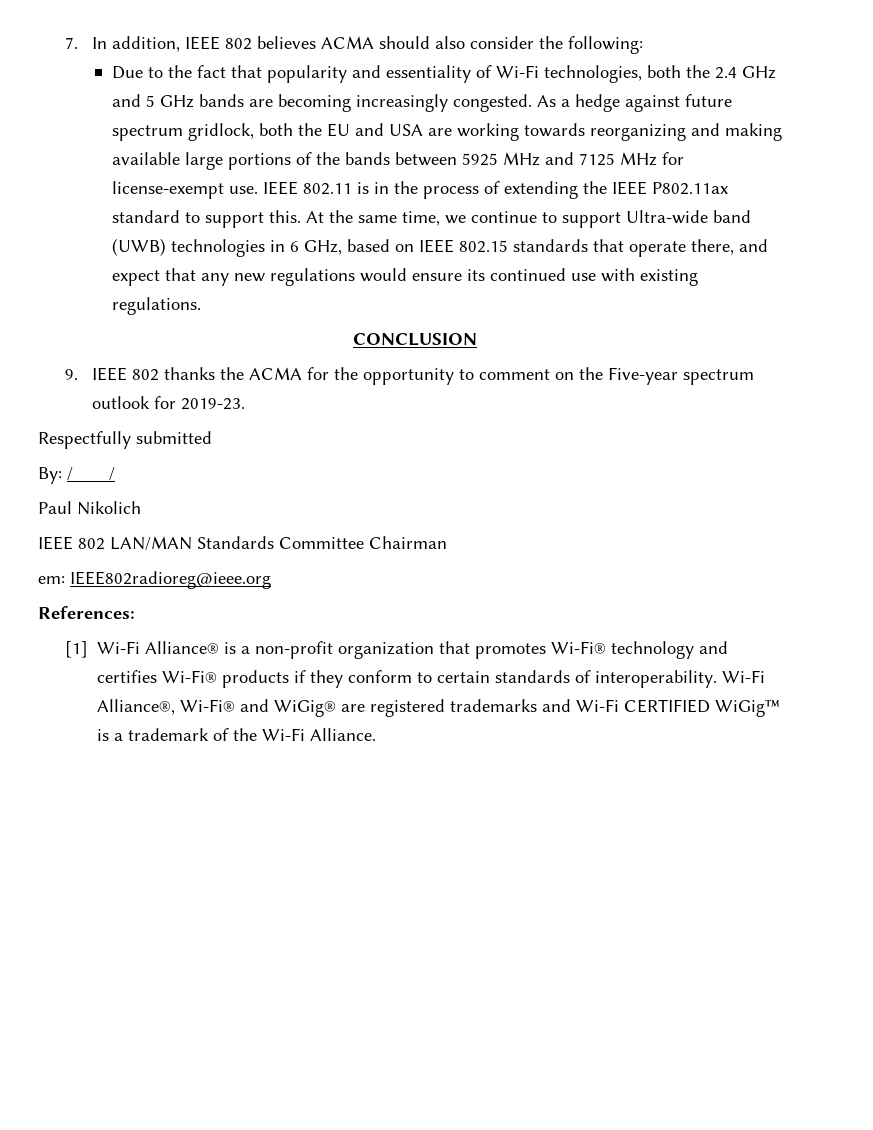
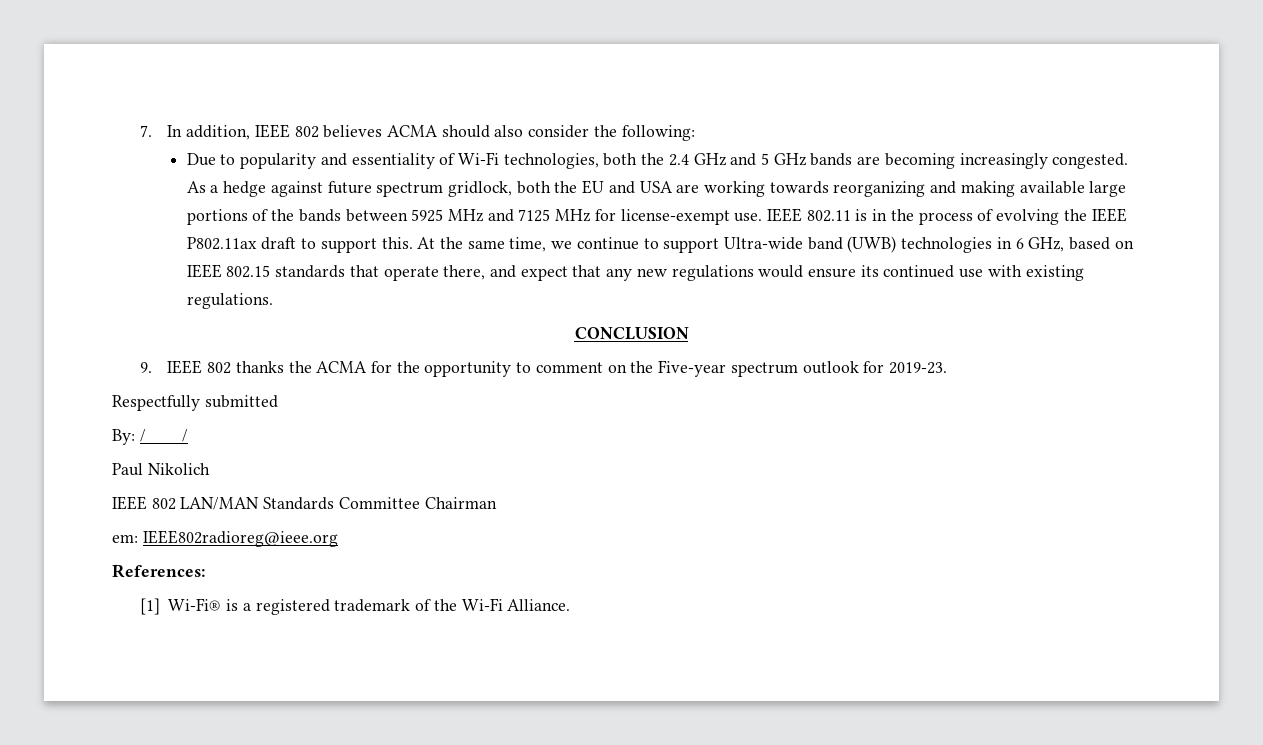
[168,65,263,78] the fact that -> (236, 159) none
[504,181,579,199] extending -> [996,209,1060,225] evolving
[112,210,181,223] standard -> [261,237,297,250] draft
[97,641,729,659] [97,670,766,688] [97,699,781,717] [97,729,124,741] Wi-Fi Alliance® is a non-profit organization that promotes Wi-Fi® technology and certifies Wi-Fi® products if they conform to certain standards of interoperability. Wi-Fi Alliance®, Wi-Fi® and WiGig® are registered trademarks and Wi-Fi CERTIFIED WiGig™ is a -> [168,598,330,615] Wi-Fi® is a registered

